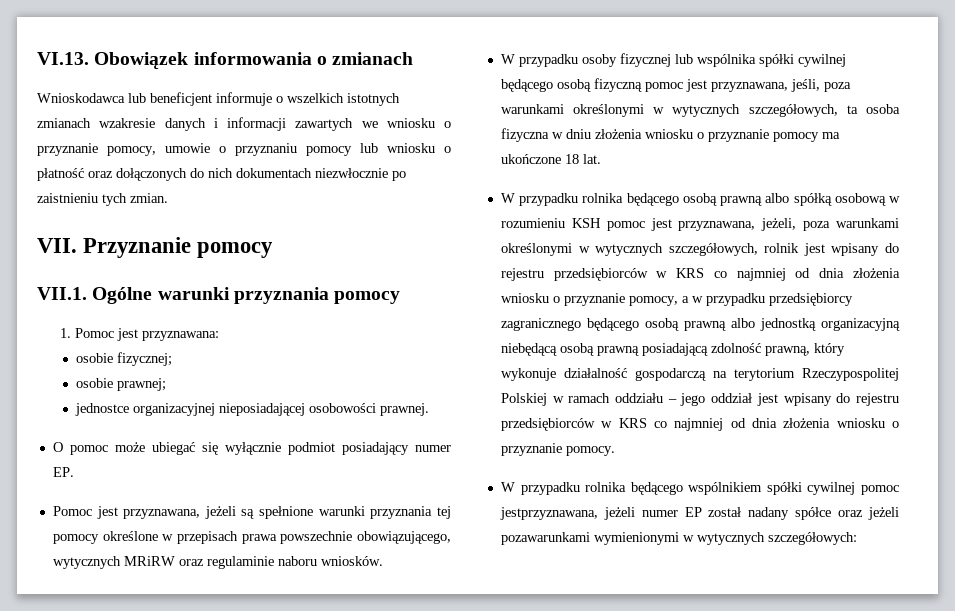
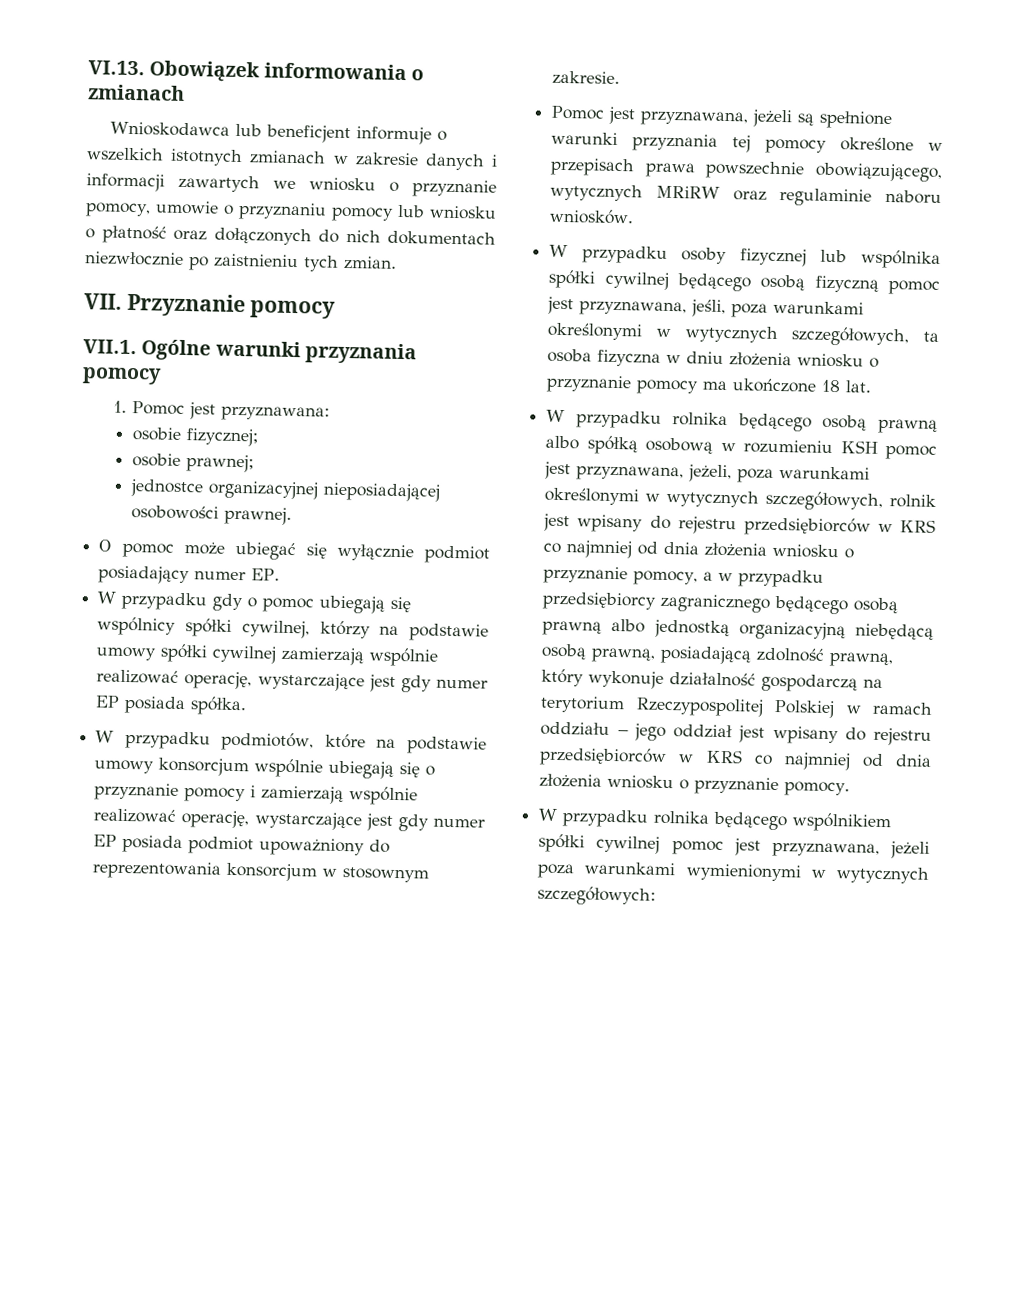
[99,118,156,128] wzakresie -> [332,152,419,167] w zakresie
(74, 472) none -> [97,591,412,614] [97,616,489,642] [96,643,439,667] [96,669,488,693] [95,695,248,716] [95,730,487,755] [94,757,436,779] [94,782,419,806] [93,808,485,832] [93,834,391,857] [92,860,430,883] [552,70,621,86] // W przypadku gdy o pomoc ubiegają się wspólnicy spółki cywilnej, którzy na podstawie umowy spółki cywilnej zamierzają wspólnie realizować operację, wystarczające jest gdy numer EP posiada spółka. // W przypadku podmiotów, które na podstawie umowy konsorcjum wspólnie ubiegają się o przyznanie pomocy i zamierzają wspólnie realizować operację, wystarczające jest gdy numer EP posiada podmiot upoważniony do reprezentowania konsorcjum w stosownym zakresie.
[596,346,639,356] prawną -> [591,647,657,663] prawną,
[499,507,900,520] [500,532,590,545] jestprzyznawana, jeżeli numer EP został nadany spółce oraz jeżeli pozawarunkami -> [733,838,930,859] [537,861,677,879] jest przyznawana, jeżeli poza warunkami

